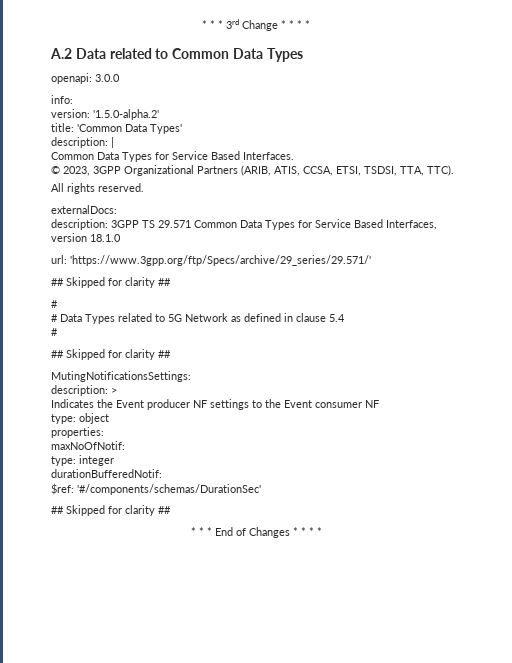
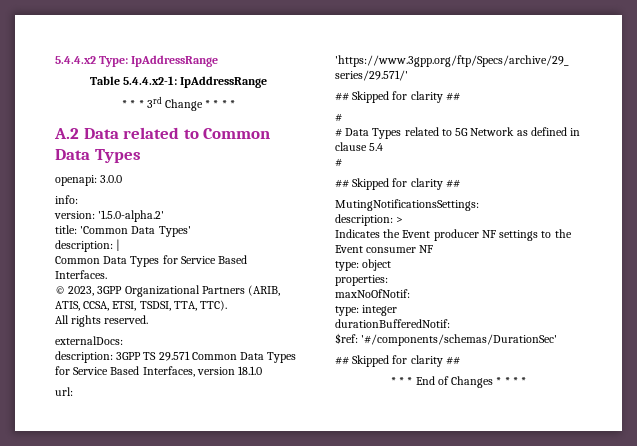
(202, 24) none -> [55,55,219,67] [89,76,268,88] 5.4.4.x2 Type: IpAddressRange // Table 5.4.4.x2-1: IpAddressRange //

